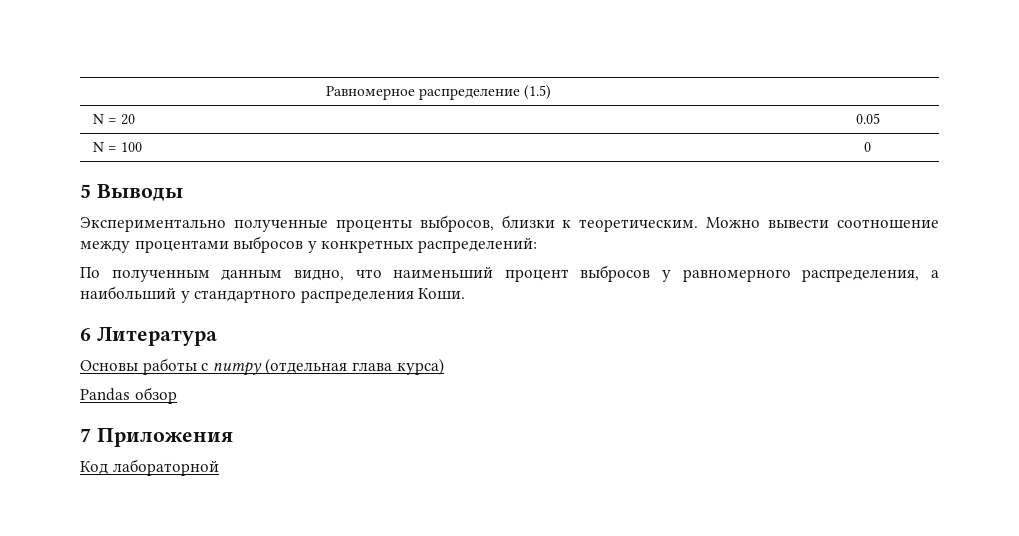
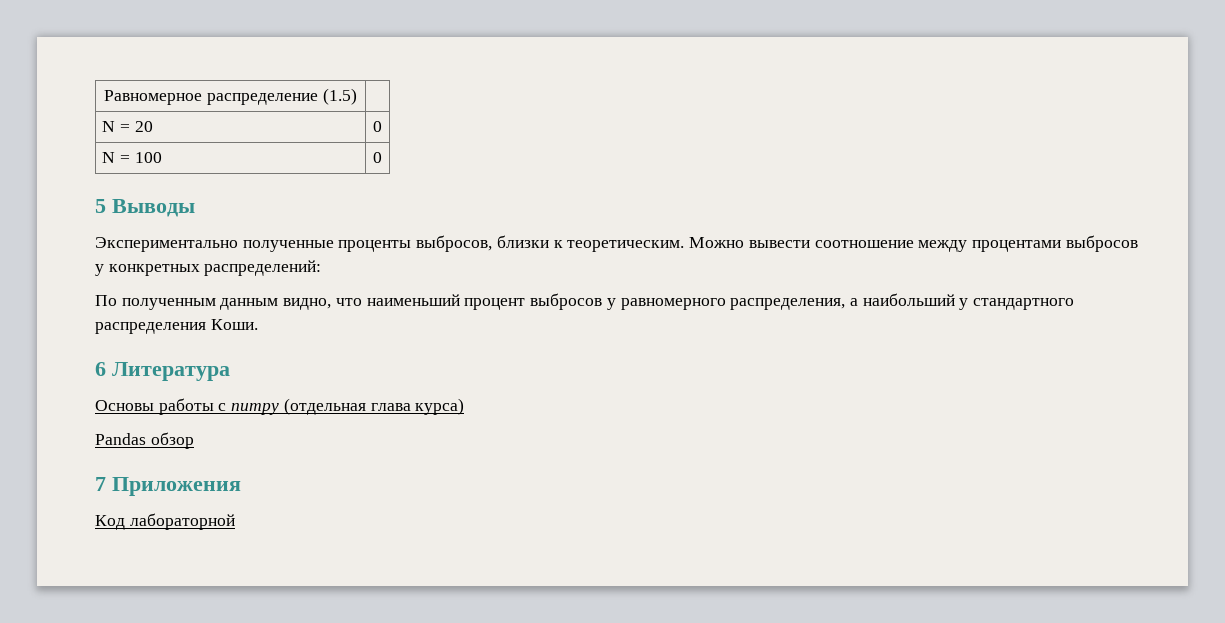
[855,113,880,124] 0.05 -> [373,121,382,132] 0

